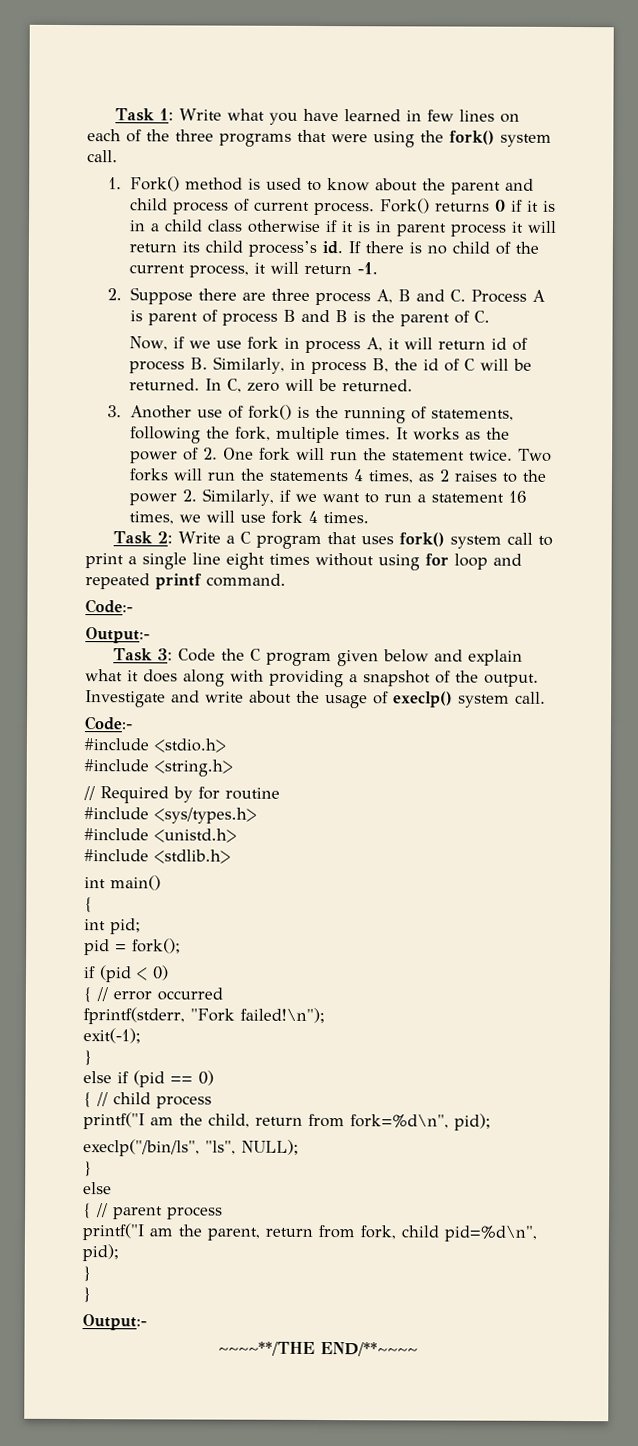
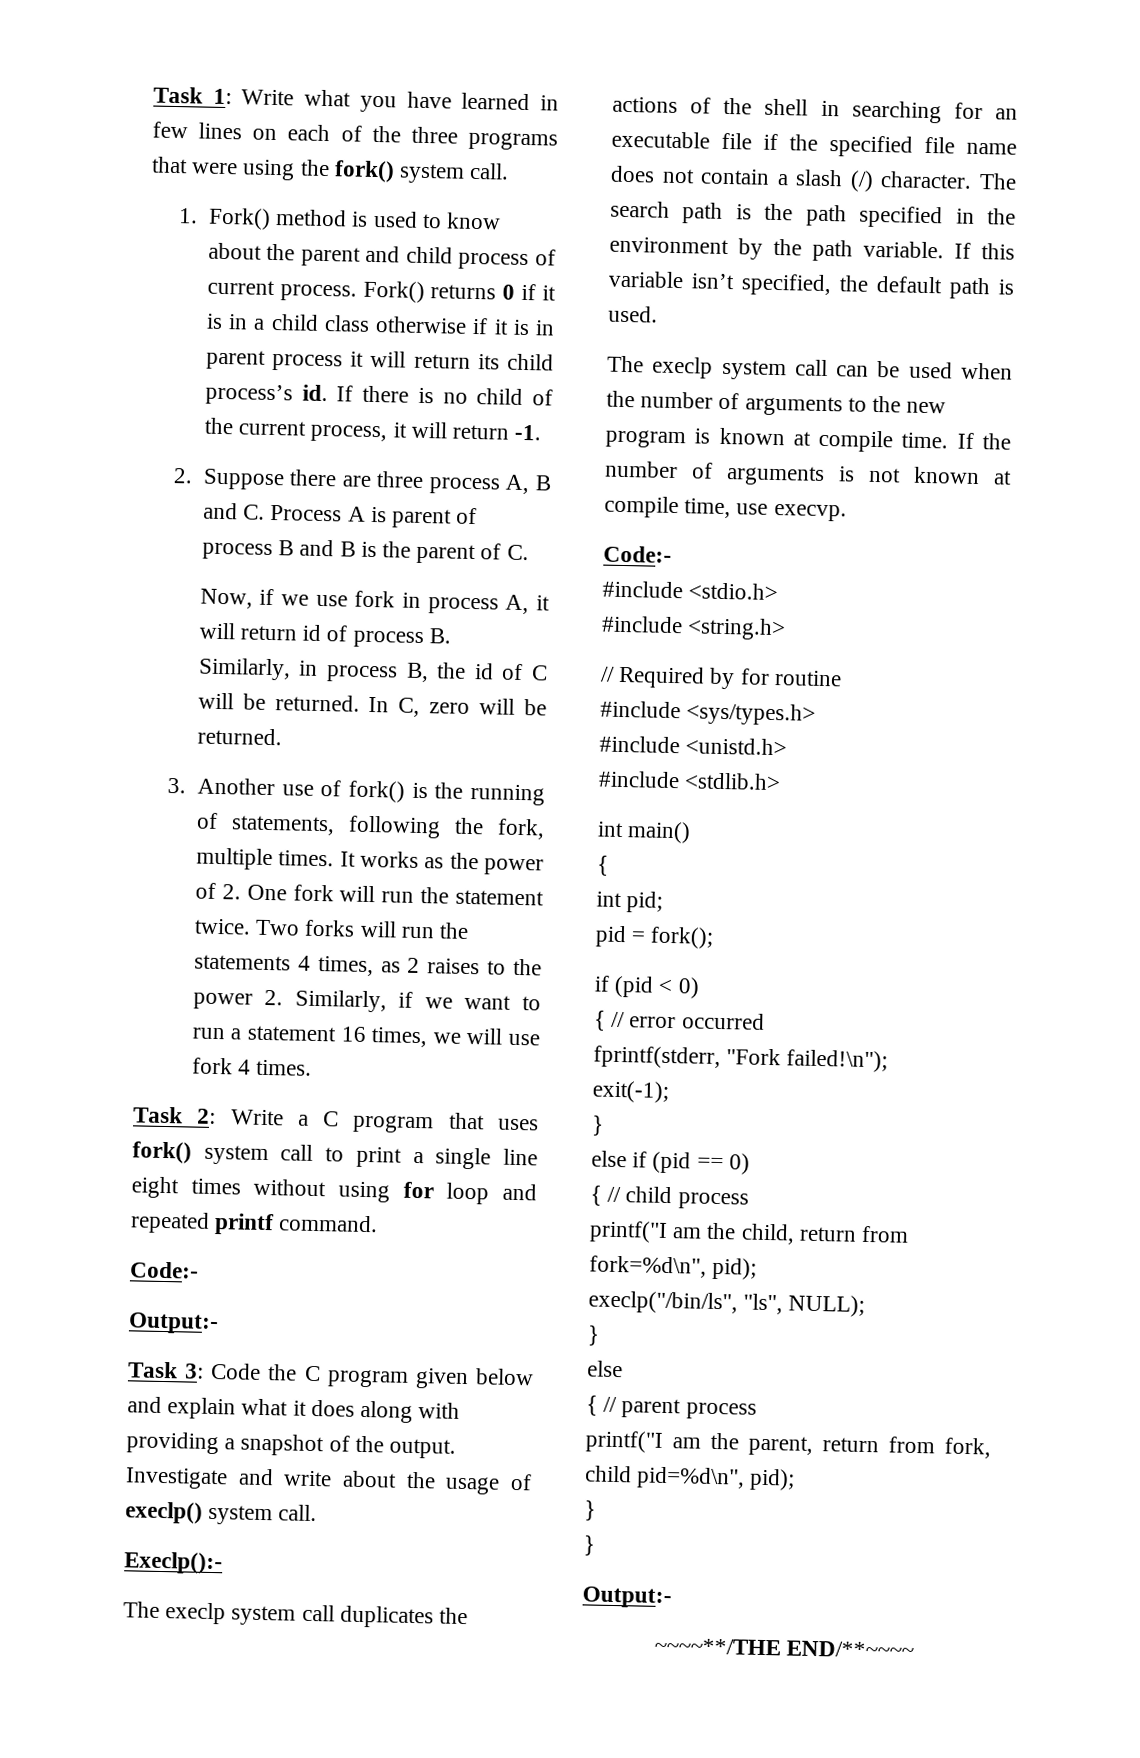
(546, 697) none -> [124,1551,223,1575] [123,1601,469,1629] [612,96,1018,124] [611,130,1017,158] [610,165,1017,192] [610,200,1016,229] [609,236,1015,262] [608,270,1015,300] [608,305,658,323] [607,355,1013,381] [606,390,947,417] [605,427,1011,453] [605,460,1012,486] [604,495,847,522] // Execlp():- // The execlp system call duplicates the actions of the shell in searching for an executable file if the specified file name does not contain a slash (/) character. The search path is the path specified in the environment by the path variable. If this variable isn’t specified, the default path is used. // The execlp system call can be used when the number of arguments to the new program is known at compile time. If the number of arguments is not known at compile time, use execvp.

